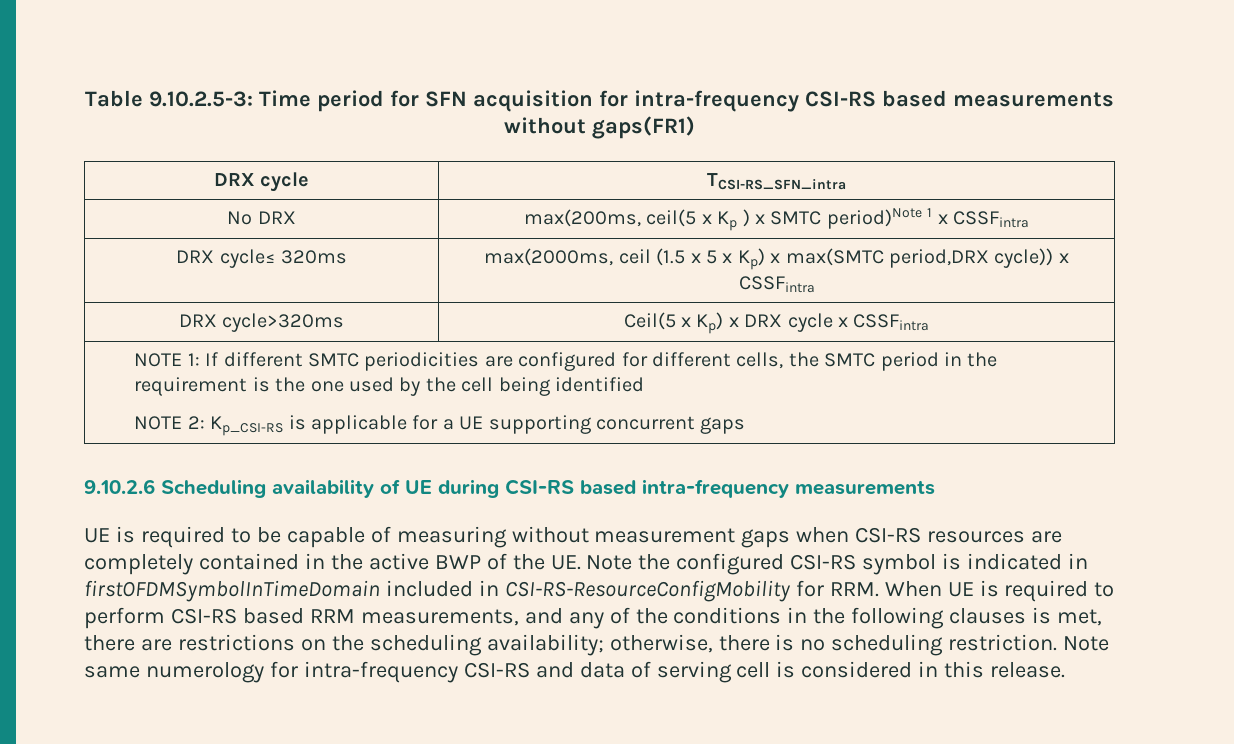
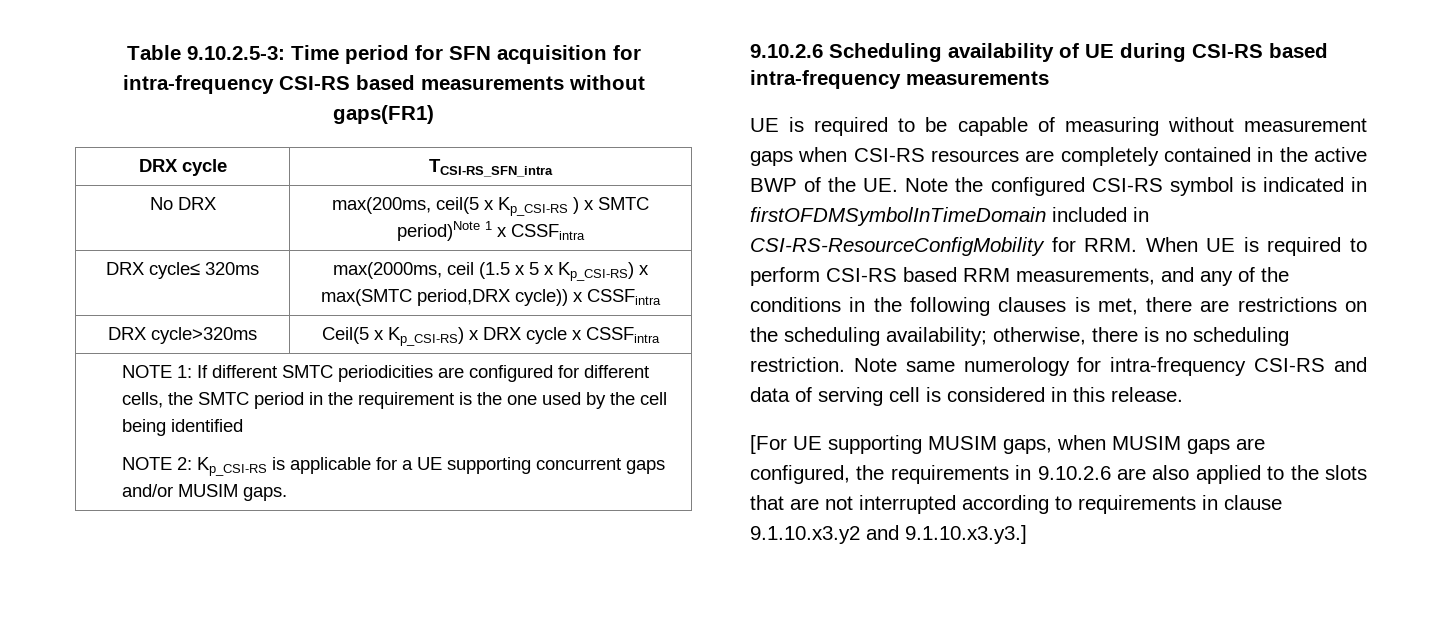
[717,211,738,231] Kp -> [498,197,568,216] Kp_CSI-RS
[737,248,765,270] Kp) -> [558,262,634,281] Kp_CSI-RS)
[696,312,724,334] Kp) -> [388,327,464,346] Kp_CSI-RS)
(746, 425) none -> [121,484,287,501] and/or MUSIM gaps.
(1066, 670) none -> [750,435,1265,454] [750,465,1367,484] [750,495,1282,514] [750,525,1027,544] // [For UE supporting MUSIM gaps, when MUSIM gaps are configured, the requirements in 9.10.2.6 are also applied to the slots that are not interrupted according to requirements in clause 9.1.10.x3.y2 and 9.1.10.x3.y3.]

